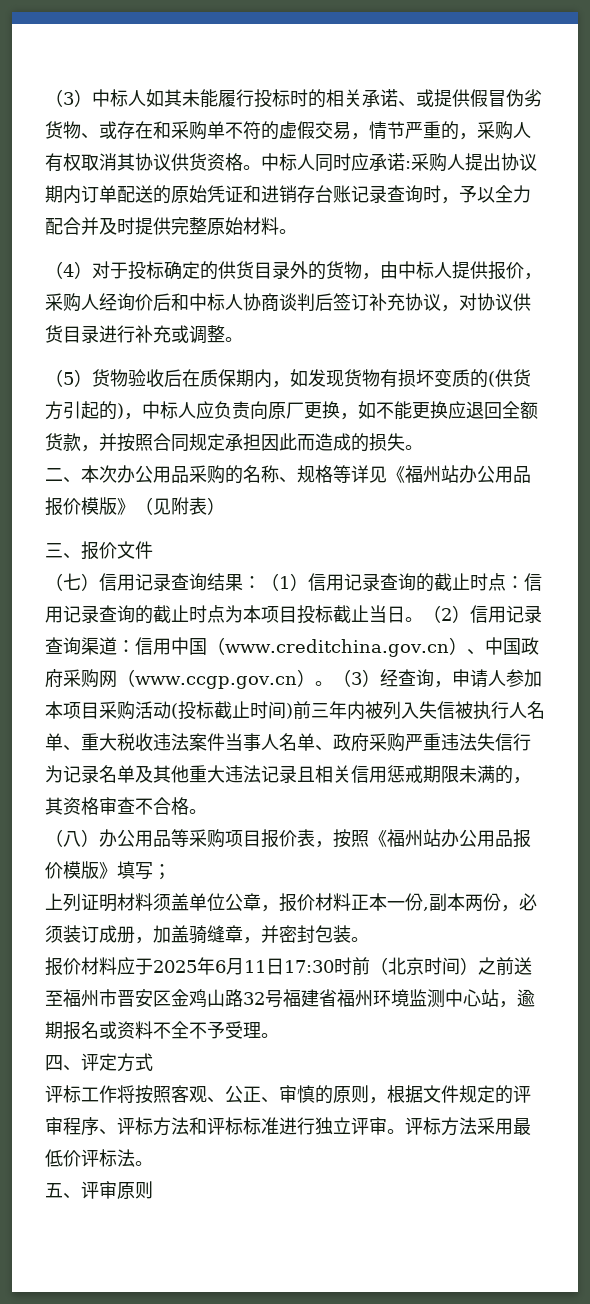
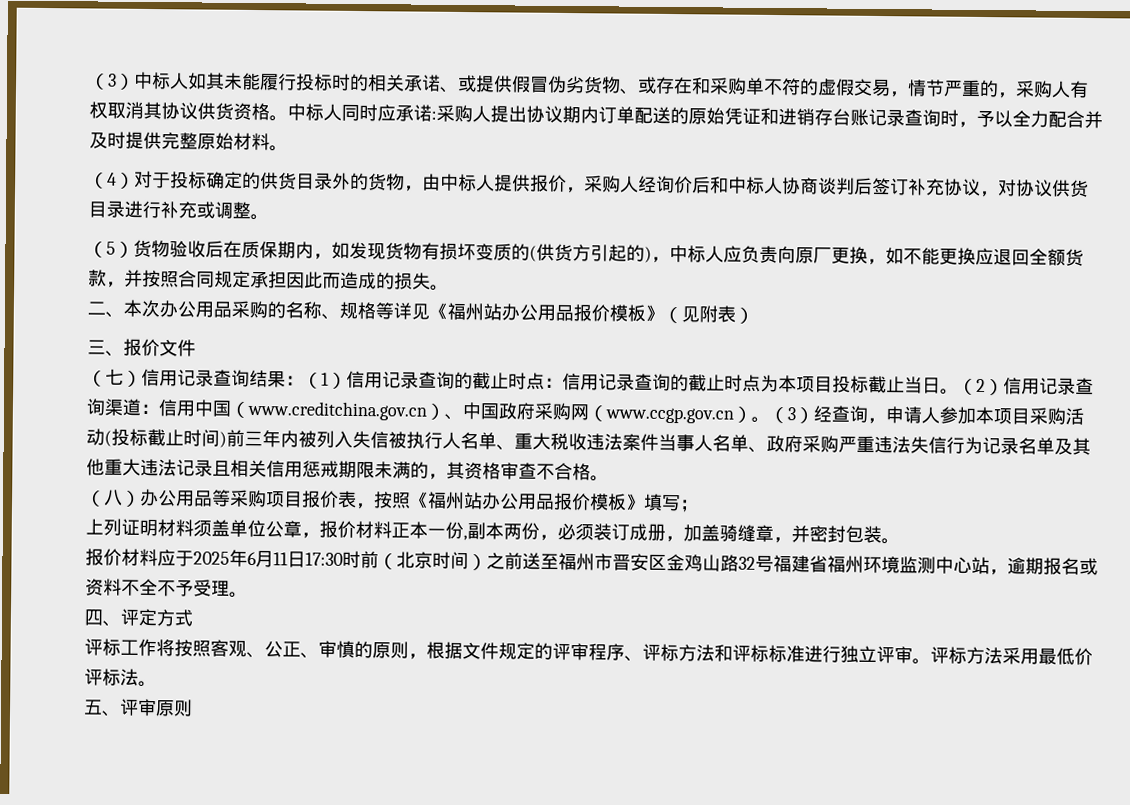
[99,497,117,515] 版 -> [627,304,646,322] 板
[81,861,99,879] 版 -> [607,493,627,511] 板

